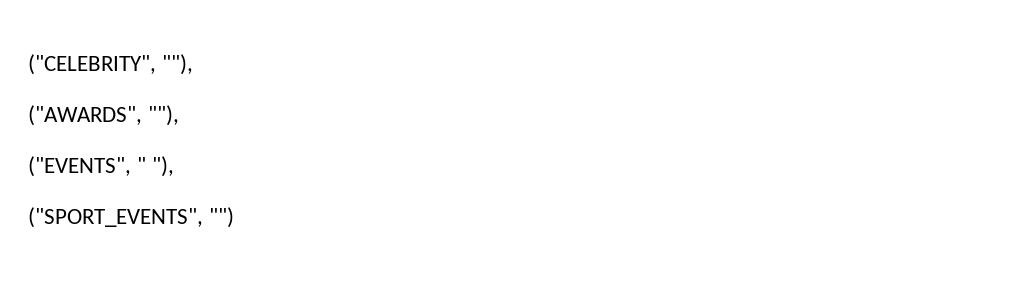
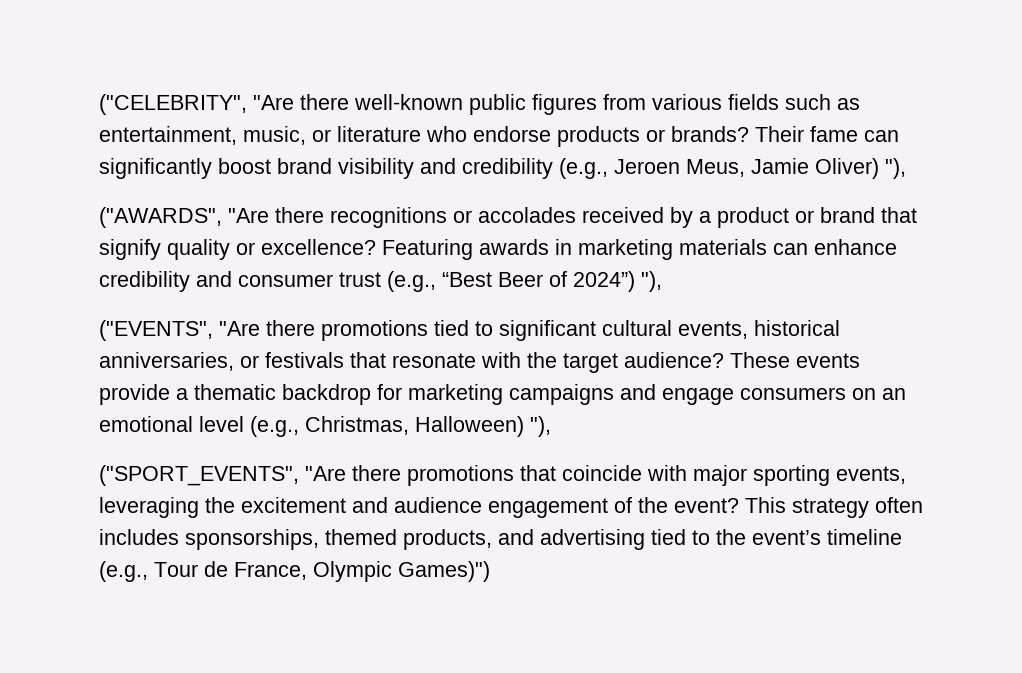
[162,54,194,75] [28,105,180,126] [28,156,175,177] [28,207,235,228] ""), // ("AWARDS", ""), // ("EVENTS", " "), // ("SPORT_EVENTS", "") -> [253,94,860,115] [99,126,899,147] [99,158,906,179] [99,207,917,228] [99,239,897,260] [99,271,662,292] [99,320,840,341] [99,352,860,373] [99,384,906,405] [99,416,551,437] [99,465,906,486] [99,497,923,518] [99,529,902,550] [99,561,490,582] "Are there well-known public figures from various fields such as entertainment, music, or literature who endorse products or brands? Their fame can significantly boost brand visibility and credibility (e.g., Jeroen Meus, Jamie Oliver) "), // ("AWARDS", "Are there recognitions or accolades received by a product or brand that signify quality or excellence? Featuring awards in marketing materials can enhance credibility and consumer trust (e.g., “Best Beer of 2024”) "), // ("EVENTS", "Are there promotions tied to significant cultural events, historical anniversaries, or festivals that resonate with the target audience? These events provide a thematic backdrop for marketing campaigns and engage consumers on an emotional level (e.g., Christmas, Halloween) "), // ("SPORT_EVENTS", "Are there promotions that coincide with major sporting events, leveraging the excitement and audience engagement of the event? This strategy often includes sponsorships, themed products, and advertising tied to the event’s timeline (e.g., Tour de France, Olympic Games)")

